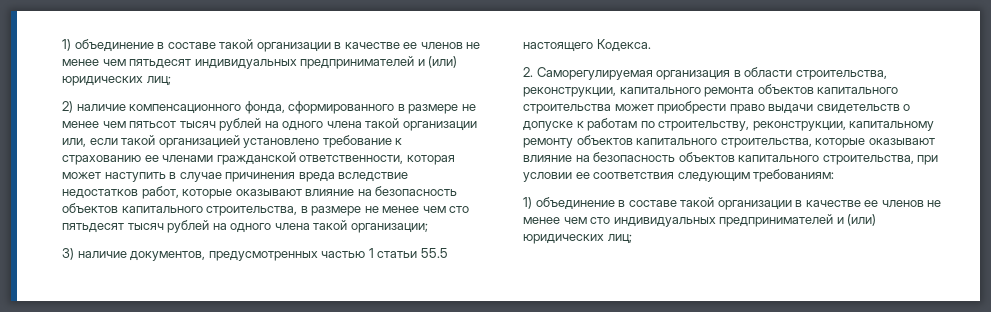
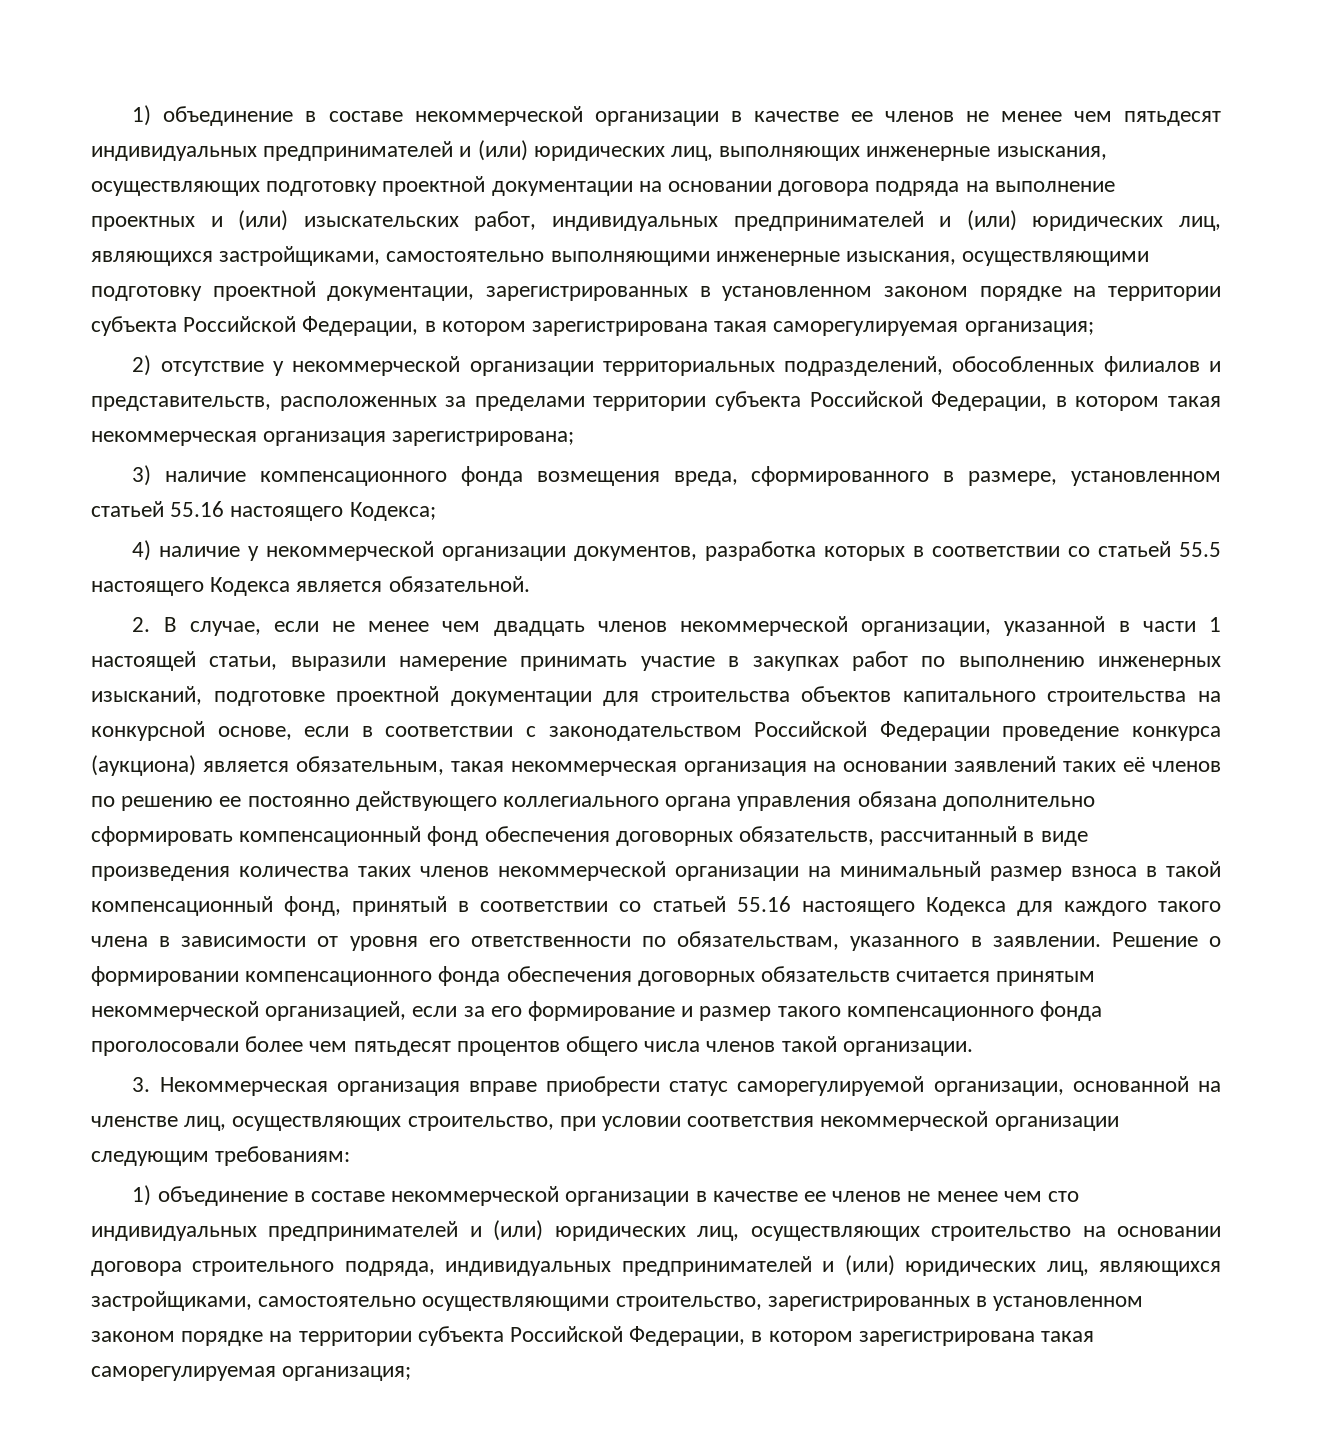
[62,39,254,52] 1) объединение в составе такой -> [132,105,583,126] 1) объединение в составе некоммерческой
[146,76,171,86] [62,101,476,114] [62,118,477,131] [62,135,403,148] [62,152,455,165] [62,172,409,182] [62,186,458,199] [62,203,470,216] [62,220,428,233] [62,248,448,261] [523,39,651,52] [523,67,887,80] [523,84,899,97] [523,101,911,114] [523,118,935,131] [523,135,935,148] [523,152,939,165] [523,172,675,182] лиц; // 2) наличие компенсационного фонда, сформированного в размере не менее чем пятьсот тысяч рублей на одного члена такой организации или, если такой организацией установлено требование к страхованию ее членами гражданской ответственности, которая может наступить в случае причинения вреда вследствие недостатков работ, которые оказывают влияние на безопасность объектов капитального строительства, в размере не менее чем сто пятьдесят тысяч рублей на одного члена такой организации; // 3) наличие документов, предусмотренных частью 1 статьи 55.5 настоящего Кодекса. // 2. Саморегулируемая организация в области строительства, реконструкции, капитального ремонта объектов капитального строительства может приобрести право выдачи свидетельств о допуске к работам по строительству, реконструкции, капитальному ремонту объектов капитального строительства, которые оказывают влияние на безопасность объектов капитального строительства, при условии ее соответствия -> [671,146,1107,161] [91,176,1115,196] [91,210,1221,231] [91,246,1150,266] [91,281,1221,301] [91,316,1094,336] [132,355,1221,376] [91,391,1221,411] [91,431,575,446] [132,465,1221,486] [91,501,436,521] [132,540,1221,561] [91,576,530,596] [132,616,1221,636] [91,651,1221,671] [91,686,1221,706] [91,721,1221,741] [91,755,1221,776] [91,791,1095,811] [91,826,1088,846] [91,861,1221,881] [91,896,1222,916] [91,931,1222,951] [91,966,1096,986] [91,1001,1103,1021] [91,1036,973,1056] [132,1076,1221,1096] [91,1111,1119,1131] лиц, выполняющих инженерные изыскания, осуществляющих подготовку проектной документации на основании договора подряда на выполнение проектных и (или) изыскательских работ, индивидуальных предпринимателей и (или) юридических лиц, являющихся застройщиками, самостоятельно выполняющими инженерные изыскания, осуществляющими подготовку проектной документации, зарегистрированных в установленном законом порядке на территории субъекта Российской Федерации, в котором зарегистрирована такая саморегулируемая организация; // 2) отсутствие у некоммерческой организации территориальных подразделений, обособленных филиалов и представительств, расположенных за пределами территории субъекта Российской Федерации, в котором такая некоммерческая организация зарегистрирована; // 3) наличие компенсационного фонда возмещения вреда, сформированного в размере, установленном статьей 55.16 настоящего Кодекса; // 4) наличие у некоммерческой организации документов, разработка которых в соответствии со статьей 55.5 настоящего Кодекса является обязательной. // 2. В случае, если не менее чем двадцать членов некоммерческой организации, указанной в части 1 настоящей статьи, выразили намерение принимать участие в закупках работ по выполнению инженерных изысканий, подготовке проектной документации для строительства объектов капитального строительства на конкурсной основе, если в соответствии с законодательством Российской Федерации проведение конкурса (аукциона) является обязательным, такая некоммерческая организация на основании заявлений таких её членов по решению ее постоянно действующего коллегиального органа управления обязана дополнительно сформировать компенсационный фонд обеспечения договорных обязательств, рассчитанный в виде произведения количества таких членов некоммерческой организации на минимальный размер взноса в такой компенсационный фонд, принятый в соответствии со статьей 55.16 настоящего Кодекса для каждого такого члена в зависимости от уровня его ответственности по обязательствам, указанного в заявлении. Решение о формировании компенсационного фонда обеспечения договорных обязательств считается принятым некоммерческой организацией, если за его формирование и размер такого компенсационного фонда проголосовали более чем пятьдесят процентов общего числа членов такой организации. // 3. Некоммерческая организация вправе приобрести статус саморегулируемой организации, основанной на членстве лиц, осуществляющих строительство, при условии соответствия некоммерческой организации
[680,197,715,207] такой -> [391,1186,560,1206] некоммерческой
[607,234,632,244] лиц; -> [697,1226,1221,1241] [91,1255,1221,1276] [91,1291,1144,1311] [91,1326,1095,1346] [91,1366,412,1381] лиц, осуществляющих строительство на основании договора строительного подряда, индивидуальных предпринимателей и (или) юридических лиц, являющихся застройщиками, самостоятельно осуществляющими строительство, зарегистрированных в установленном законом порядке на территории субъекта Российской Федерации, в котором зарегистрирована такая саморегулируемая организация;

